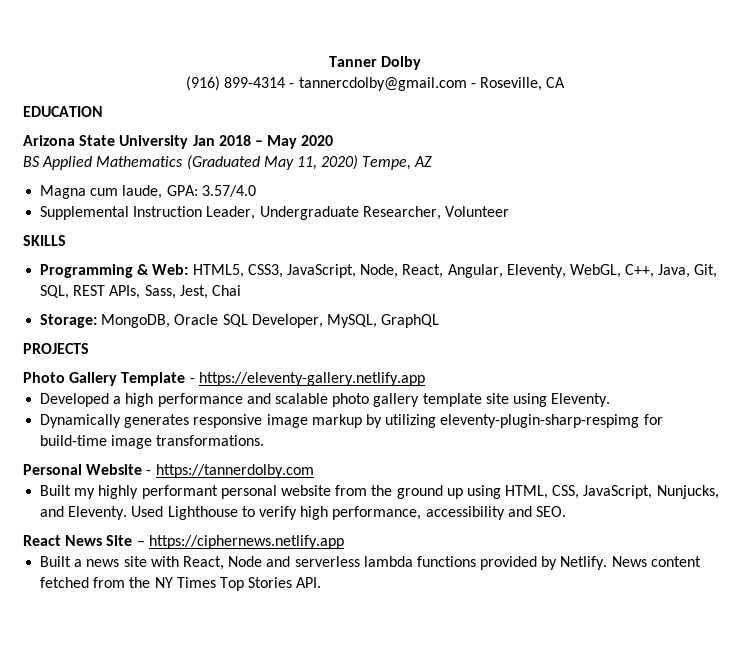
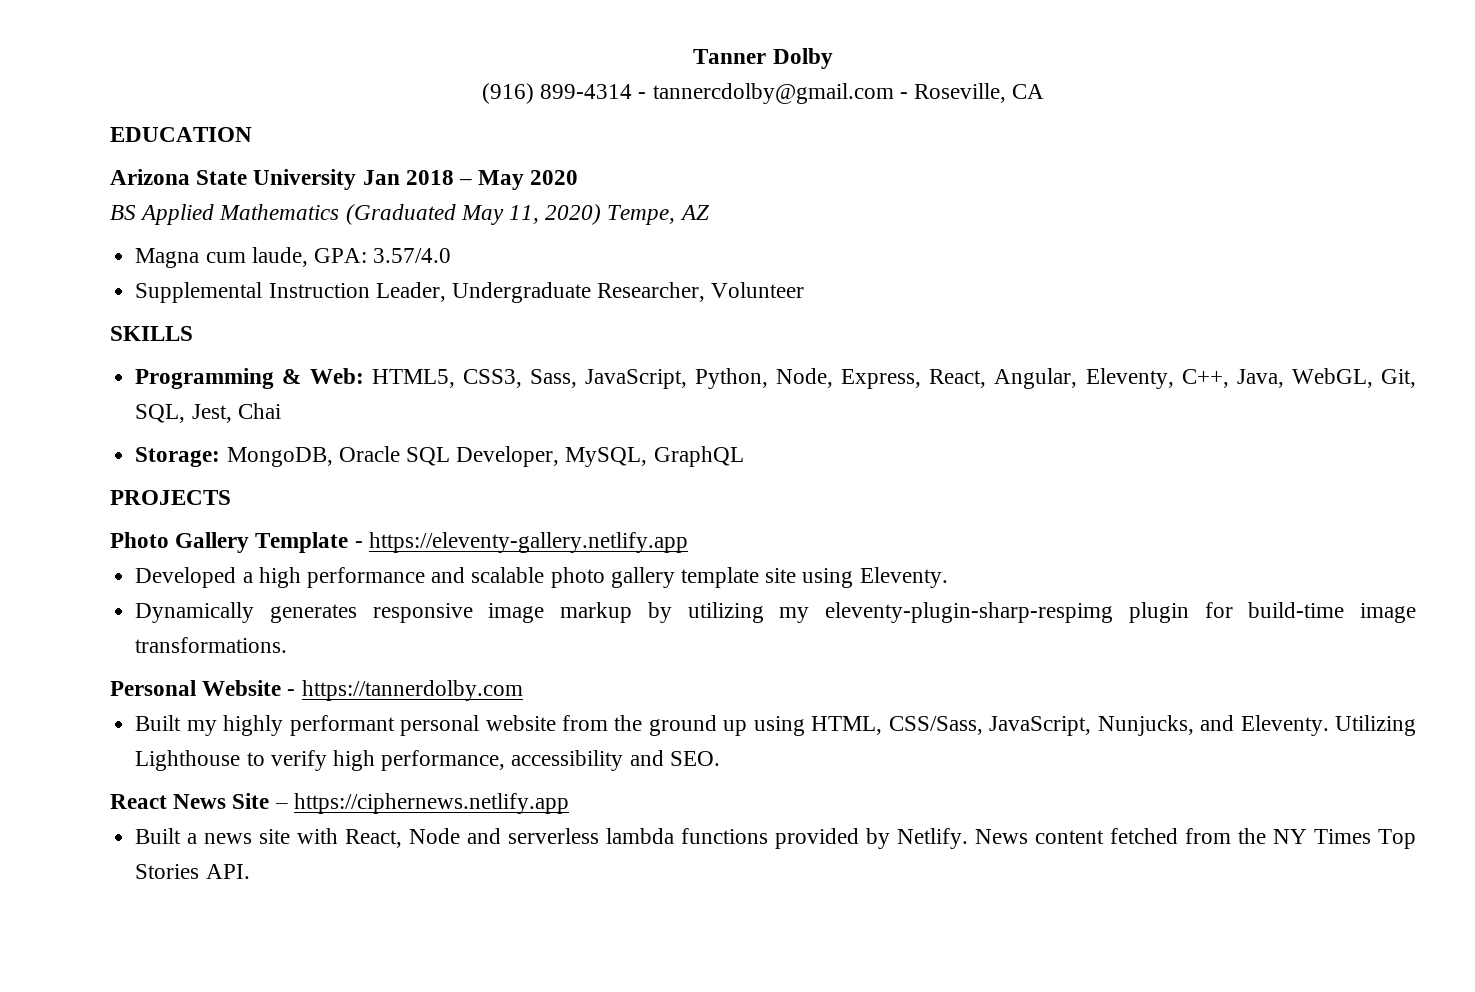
[286,264,399,278] JavaScript, Node, -> [529,368,922,389] Sass, JavaScript, Python, Node, Express,
[569,264,621,278] WebGL, -> (1174, 378) none
(691, 271) none -> [1291,368,1373,388] WebGL,
[73,285,176,299] REST APIs, Sass, -> (186, 413) none
[440,414,640,428] eleventy-plugin-sharp-respimg -> [779,602,1189,623] my eleventy-plugin-sharp-respimg plugin
[552,485,580,499] CSS, -> [888,716,983,735] CSS/Sass,
[131,506,164,517] Used -> [1335,715,1417,736] Utilizing

